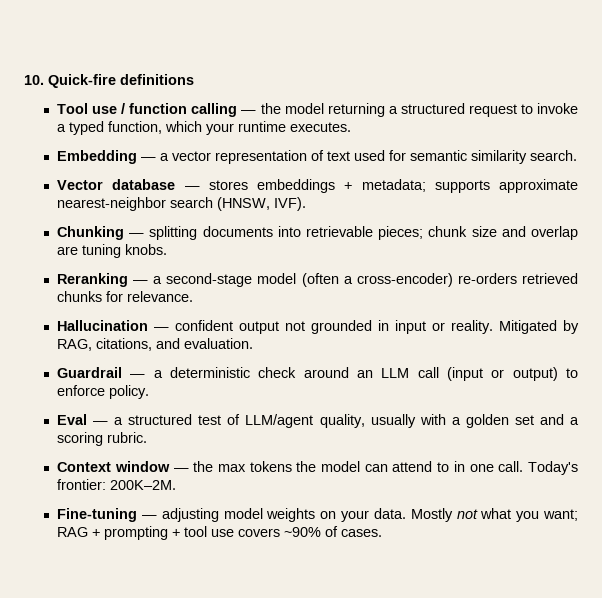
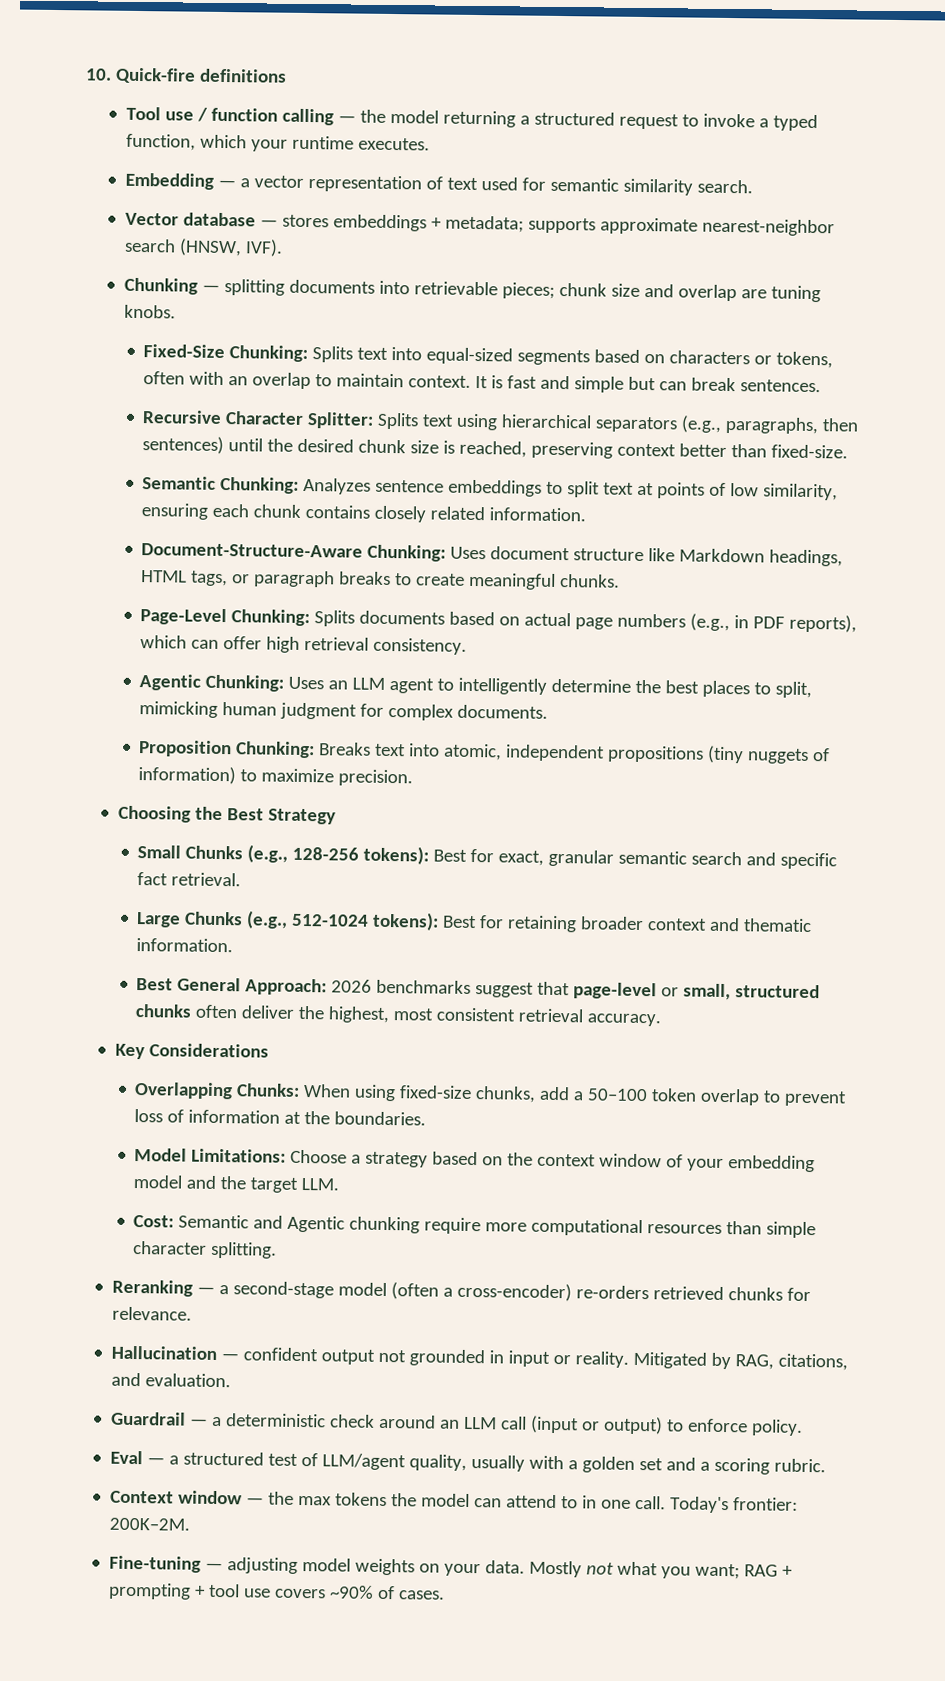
(168, 249) none -> [143,344,834,369] [143,371,822,393] [142,410,860,435] [142,436,849,459] [142,476,839,501] [141,503,587,523] [141,543,844,567] [141,570,621,590] [140,608,858,633] [140,635,468,655] [139,674,813,699] [139,701,549,721] [138,740,831,764] [138,766,414,787] [117,805,336,825] [137,844,838,870] [137,872,242,887] [136,910,813,933] [136,938,234,953] [136,977,821,1001] [135,1004,662,1027] [114,1043,269,1060] [134,1082,848,1107] [134,1109,427,1126] [134,1148,816,1173] [133,1175,340,1193] [133,1214,817,1239] [133,1241,278,1259] // Fixed-Size Chunking: Splits text into equal-sized segments based on characters or tokens, often with an overlap to maintain context. It is fast and simple but can break sentences. // Recursive Character Splitter: Splits text using hierarchical separators (e.g., paragraphs, then sentences) until the desired chunk size is reached, preserving context better than fixed-size. // Semantic Chunking: Analyzes sentence embeddings to split text at points of low similarity, ensuring each chunk contains closely related information. // Document-Structure-Aware Chunking: Uses document structure like Markdown headings, HTML tags, or paragraph breaks to create meaningful chunks. // Page-Level Chunking: Splits documents based on actual page numbers (e.g., in PDF reports), which can offer high retrieval consistency. // Agentic Chunking: Uses an LLM agent to intelligently determine the best places to split, mimicking human judgment for complex documents. // Proposition Chunking: Breaks text into atomic, independent propositions (tiny nuggets of information) to maximize precision. // Choosing the Best Strategy // Small Chunks (e.g., 128-256 tokens): Best for exact, granular semantic search and specific fact retrieval. // Large Chunks (e.g., 512-1024 tokens): Best for retaining broader context and thematic information. // Best General Approach: 2026 benchmarks suggest that page-level or small, structured chunks often deliver the highest, most consistent retrieval accuracy. // Key Considerations // Overlapping Chunks: When using fixed-size chunks, add a 50–100 token overlap to prevent loss of information at the boundaries. // Model Limitations: Choose a strategy based on the context window of your embedding model and the target LLM. // Cost: Semantic and Agentic chunking require more computational resources than simple character splitting.

